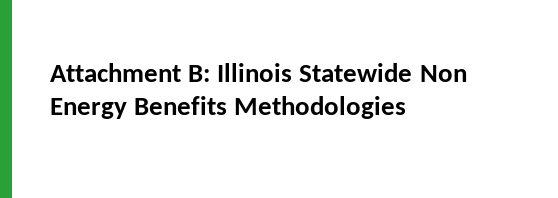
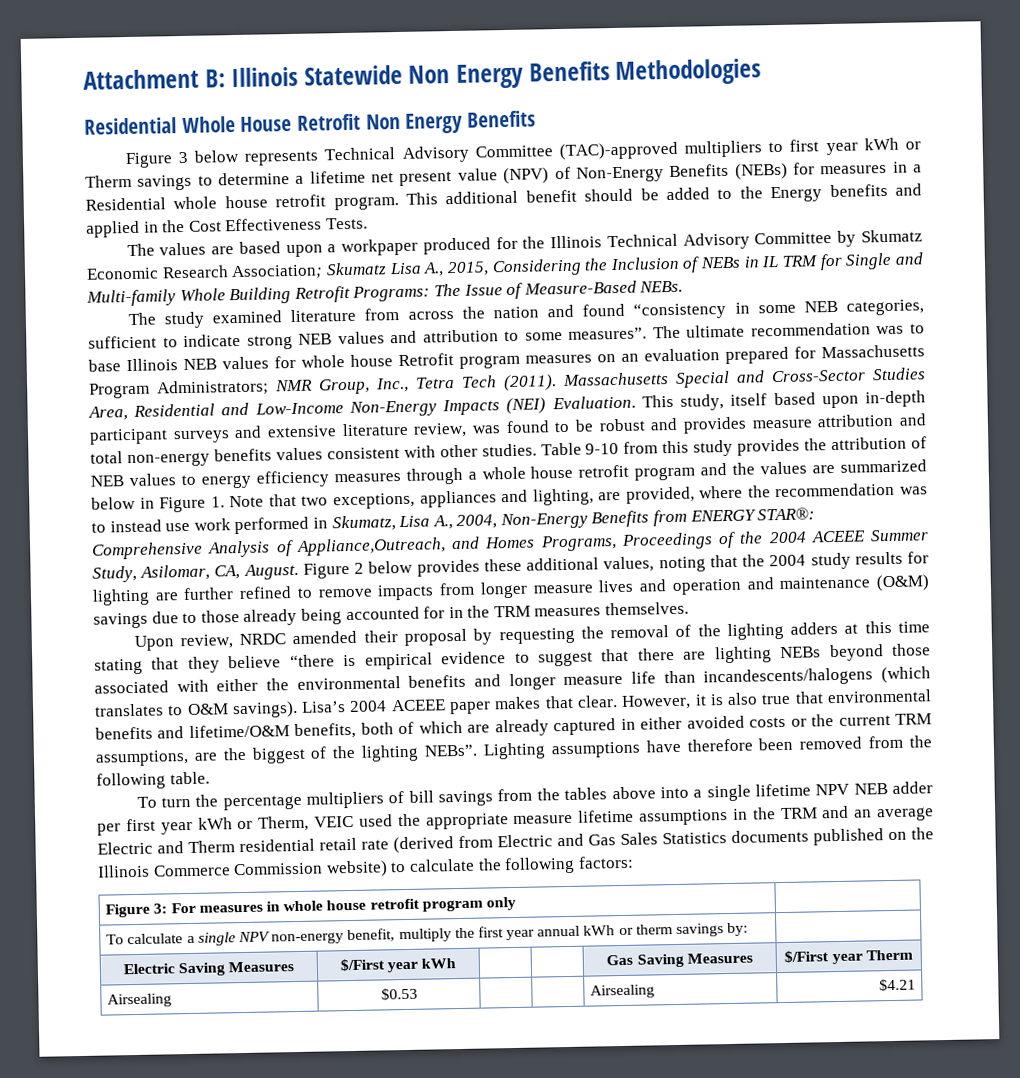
(407, 107) none -> [84,110,537,135] [124,137,922,169] [85,161,923,191] [85,183,922,211] [86,217,368,238] [126,229,923,258] [86,252,923,281] [86,280,684,307] [127,299,924,329] [88,322,925,350] [88,344,925,372] [89,367,926,399] [88,390,926,421] [89,413,926,445] [90,436,927,468] [90,459,927,489] [91,482,928,513] [91,507,816,535] [92,529,929,560] [92,551,930,583] [92,574,931,606] [93,601,690,629] [133,620,931,651] [94,643,931,675] [94,666,931,694] [94,689,932,719] [95,713,932,740] [95,735,933,767] [96,771,210,790] [136,781,933,811] [97,805,935,836] [97,827,934,855] [97,855,634,878] [105,896,516,918] [106,922,749,946] [122,961,295,977] [339,958,457,973] [606,952,753,968] [784,949,913,965] [107,993,173,1008] [380,987,418,1001] [590,984,656,999] [878,978,916,992] // Residential Whole House Retrofit Non Energy Benefits // Figure 3 below represents Technical Advisory Committee (TAC)-approved multipliers to first year kWh or Therm savings to determine a lifetime net present value (NPV) of Non-Energy Benefits (NEBs) for measures in a Residential whole house retrofit program. This additional benefit should be added to the Energy benefits and applied in the Cost Effectiveness Tests. // The values are based upon a workpaper produced for the Illinois Technical Advisory Committee by Skumatz Economic Research Association; Skumatz Lisa A., 2015, Considering the Inclusion of NEBs in IL TRM for Single and Multi-family Whole Building Retrofit Programs: The Issue of Measure-Based NEBs. // The study examined literature from across the nation and found “consistency in some NEB categories, sufficient to indicate strong NEB values and attribution to some measures”. The ultimate recommendation was to base Illinois NEB values for whole house Retrofit program measures on an evaluation prepared for Massachusetts Program Administrators; NMR Group, Inc., Tetra Tech (2011). Massachusetts Special and Cross-Sector Studies Area, Residential and Low-Income Non-Energy Impacts (NEI) Evaluation. This study, itself based upon in-depth participant surveys and extensive literature review, was found to be robust and provides measure attribution and total non-energy benefits values consistent with other studies. Table 9-10 from this study provides the attribution of NEB values to energy efficiency measures through a whole house retrofit program and the values are summarized below in Figure 1. Note that two exceptions, appliances and lighting, are provided, where the recommendation was to instead use work performed in Skumatz, Lisa A., 2004, Non‐Energy Benefits from ENERGY STAR®: Comprehensive Analysis of Appliance,Outreach, and Homes Programs, Proceedings of the 2004 ACEEE Summer Study, Asilomar, CA, August. Figure 2 below provides these additional values, noting that the 2004 study results for lighting are further refined to remove impacts from longer measure lives and operation and maintenance (O&M) savings due to those already being accounted for in the TRM measures themselves. // Upon review, NRDC amended their proposal by requesting the removal of the lighting adders at this time stating that they believe “there is empirical evidence to suggest that there are lighting NEBs beyond those associated with either the environmental benefits and longer measure life than incandescents/halogens (which translates to O&M savings). Lisa’s 2004 ACEEE paper makes that clear. However, it is also true that environmental benefits and lifetime/O&M benefits, both of which are already captured in either avoided costs or the current TRM assumptions, are the biggest of the lighting NEBs”. Lighting assumptions have therefore been removed from the following table. // To turn the percentage multipliers of bill savings from the tables above into a single lifetime NPV NEB adder per first year kWh or Therm, VEIC used the appropriate measure lifetime assumptions in the TRM and an average Electric and Therm residential retail rate (derived from Electric and Gas Sales Statistics documents published on the Illinois Commerce Commission website) to calculate the following factors: // Figure 3: For measures in whole house retrofit program only | // To calculate a single NPV non-energy benefit, multiply the first year annual kWh or therm savings by: | // Electric Saving Measures | $/First year kWh | | | Gas Saving Measures | $/First year Therm // Airsealing | $0.53 | | | Airsealing | $4.21

